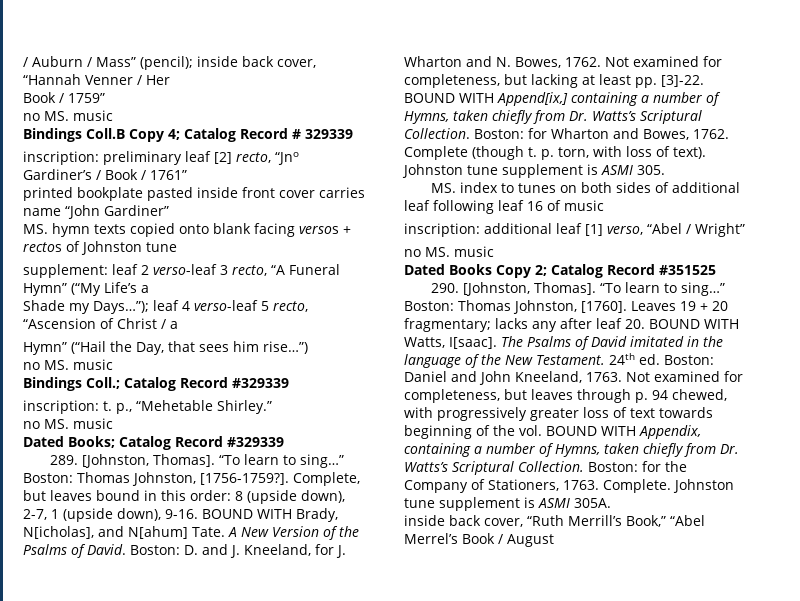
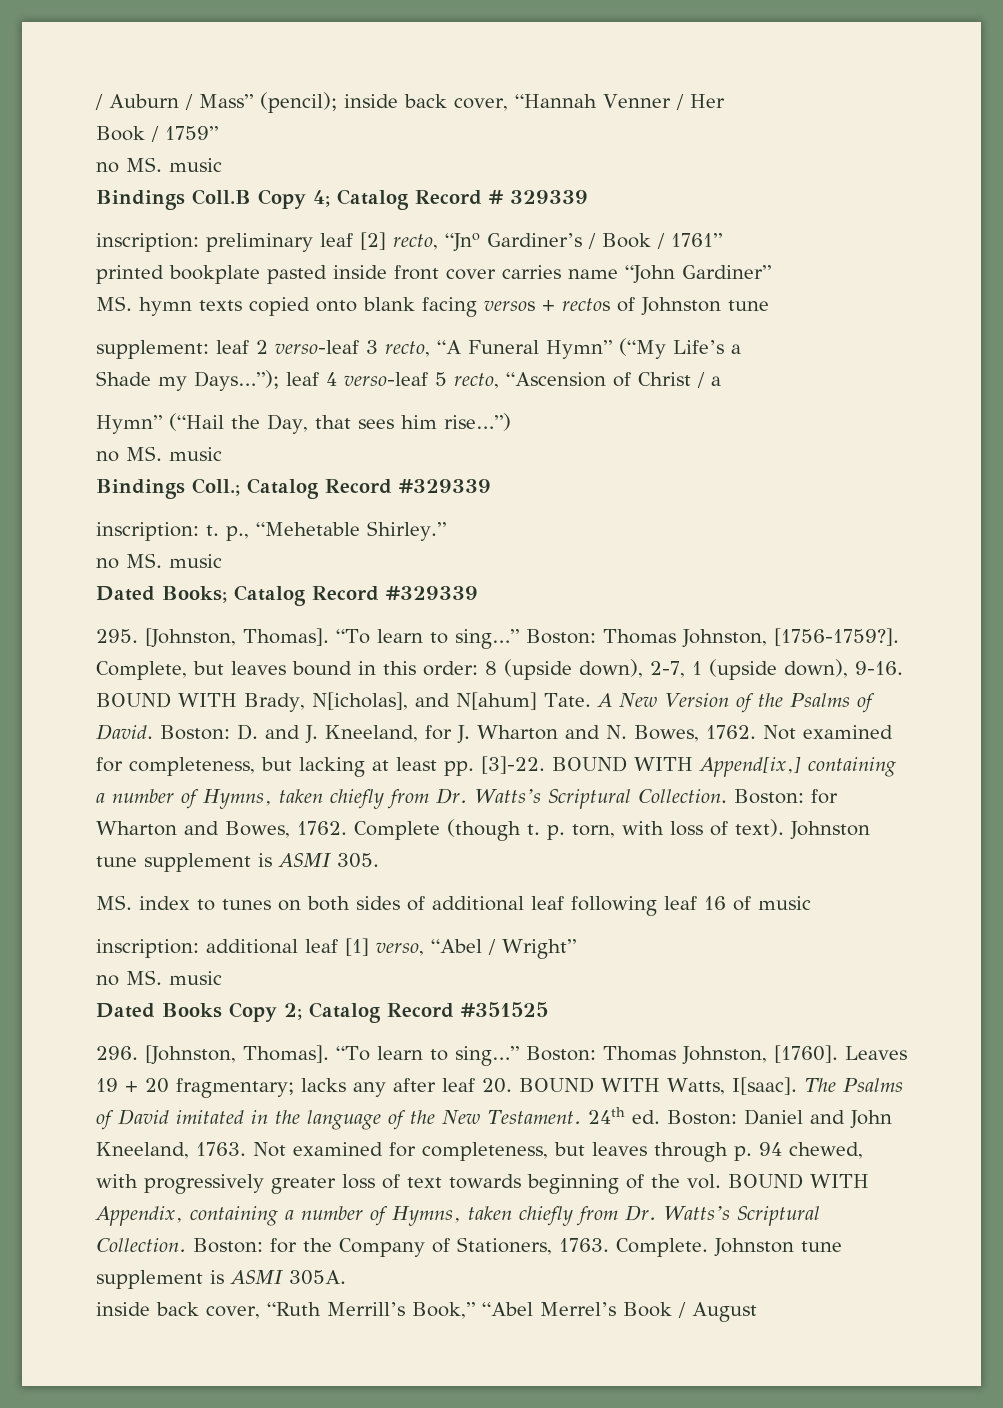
[49,455,78,465] 289. -> [96,629,138,643] 295.
[430,283,459,293] 290. -> [96,1046,138,1060] 296.

